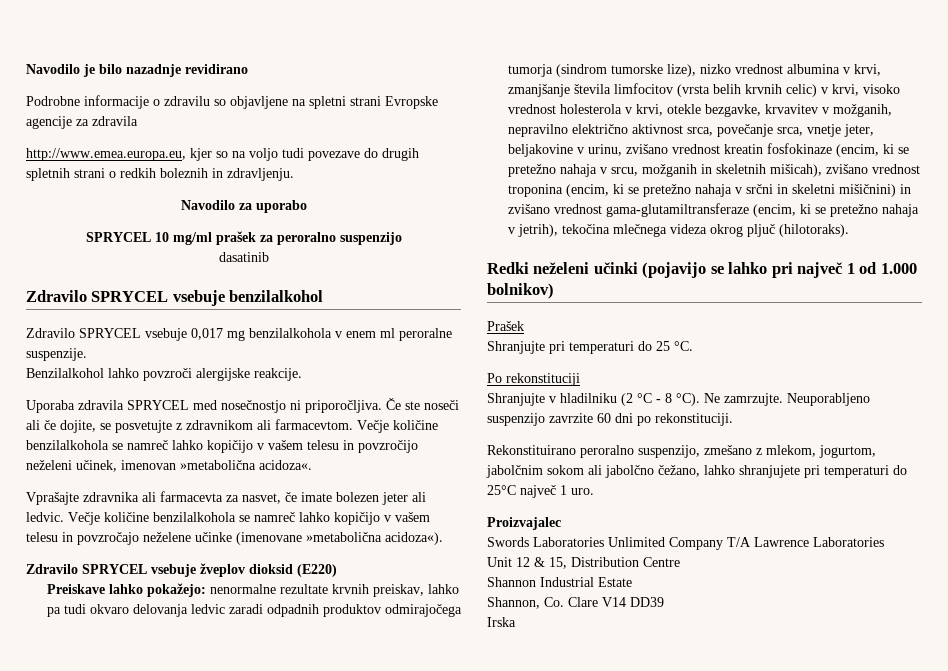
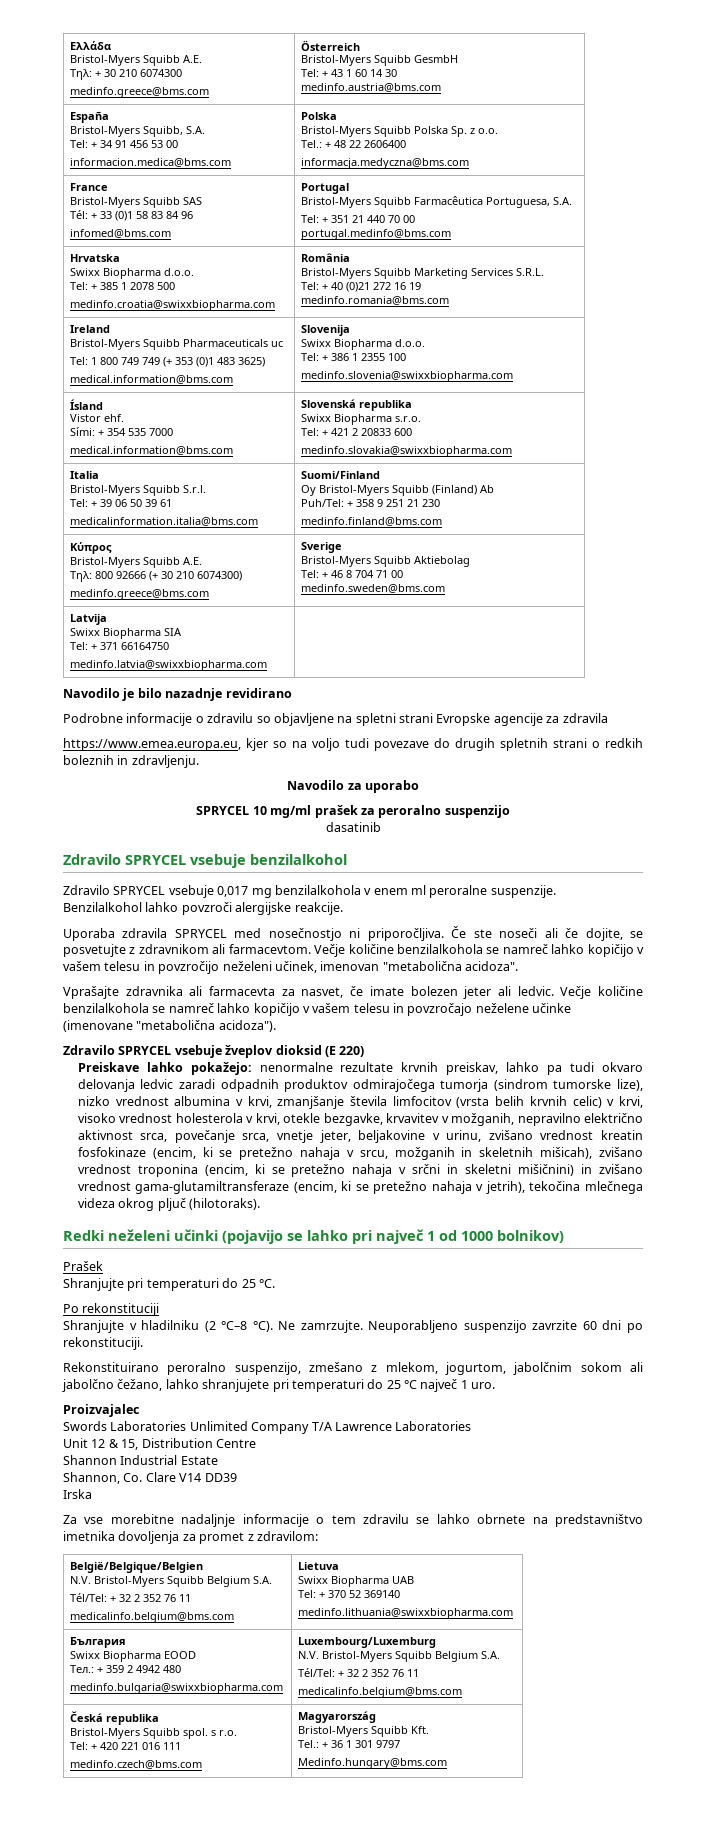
(26, 69) none -> [70,40,112,50] [70,55,203,66] [70,69,183,80] [70,87,210,98] [301,40,361,51] [301,55,459,66] [301,69,398,77] [301,83,442,92] [70,111,110,123] [70,126,206,137] [70,140,179,148] [70,158,232,167] [301,112,338,120] [301,126,499,137] [301,140,407,148] [301,158,470,169] [70,183,109,191] [70,197,203,208] [70,210,194,221] [70,229,172,238] [301,183,350,194] [301,196,573,208] [301,215,416,223] [301,229,452,240] [70,254,121,262] [70,268,195,279] [70,282,176,290] [70,300,276,311] [301,253,351,262] [301,268,545,279] [301,282,422,292] [301,296,450,305] [70,325,111,333] [70,339,284,350] [70,357,266,367] [70,375,234,384] [301,325,351,336] [301,339,426,350] [301,353,407,361] [301,371,514,382] [70,399,104,410] [70,414,125,422] [70,427,174,436] [70,446,234,455] [301,399,413,411] [301,414,422,425] [301,428,413,436] [301,446,513,457] [70,471,100,479] [70,485,207,496] [70,499,173,507] [70,517,259,526] [301,471,381,479] [301,485,495,496] [301,499,441,507] [301,517,443,526] [70,541,113,554] [70,557,203,568] [70,571,243,582] [70,589,210,600] [301,542,343,553] [301,556,471,567] [301,570,404,578] [301,584,446,593] [70,614,108,625] [70,628,183,639] [70,642,170,650] [70,660,268,671] Ελλάδα // Bristol-Myers Squibb A.E. // Τηλ: + 30 210 6074300 // medinfo.greece@bms.com | Österreich // Bristol-Myers Squibb GesmbH // Tel: + 43 1 60 14 30 // medinfo.austria@bms.com // España // Bristol-Myers Squibb, S.A. // Tel: + 34 91 456 53 00 // informacion.medica@bms.com | Polska // Bristol-Myers Squibb Polska Sp. z o.o. // Tel.: + 48 22 2606400 // informacja.medyczna@bms.com // France // Bristol-Myers Squibb SAS // Tél: + 33 (0)1 58 83 84 96 // infomed@bms.com | Portugal // Bristol-Myers Squibb Farmacêutica Portuguesa, S.A. // Tel: + 351 21 440 70 00 // portugal.medinfo@bms.com // Hrvatska // Swixx Biopharma d.o.o. // Tel: + 385 1 2078 500 // medinfo.croatia@swixxbiopharma.com | România // Bristol-Myers Squibb Marketing Services S.R.L. // Tel: + 40 (0)21 272 16 19 // medinfo.romania@bms.com // Ireland // Bristol-Myers Squibb Pharmaceuticals uc // Tel: 1 800 749 749 (+ 353 (0)1 483 3625) // medical.information@bms.com | Slovenija // Swixx Biopharma d.o.o. // Tel: + 386 1 2355 100 // medinfo.slovenia@swixxbiopharma.com // Ísland // Vistor ehf. // Sími: + 354 535 7000 // medical.information@bms.com | Slovenská republika // Swixx Biopharma s.r.o. // Tel: + 421 2 20833 600 // medinfo.slovakia@swixxbiopharma.com // Italia // Bristol-Myers Squibb S.r.l. // Tel: + 39 06 50 39 61 // medicalinformation.italia@bms.com | Suomi/Finland // Oy Bristol-Myers Squibb (Finland) Ab // Puh/Tel: + 358 9 251 21 230 // medinfo.finland@bms.com // Κύπρος // Bristol-Myers Squibb A.E. // Τηλ: 800 92666 (+ 30 210 6074300) // medinfo.greece@bms.com | Sverige // Bristol-Myers Squibb Aktiebolag // Tel: + 46 8 704 71 00 // medinfo.sweden@bms.com // Latvija // Swixx Biopharma SIA // Tel: + 371 66164750 // medinfo.latvia@swixxbiopharma.com | //
[26,148,186,161] http://www.emea.europa.eu, -> [63,738,241,751] https://www.emea.europa.eu,
[180,460,312,470] »metabolična acidoza«. -> [382,961,518,971] "metabolična acidoza".
[306,532,443,545] »metabolična acidoza«). -> [136,1020,276,1032] "metabolična acidoza").
[297,564,337,577] (E220) -> [324,1046,365,1057] (E 220)
[880,263,917,274] 1.000 -> [461,1231,493,1241] 1000
[637,393,672,403] °C - 8 -> [221,1321,248,1330] °C–8
[487,485,516,495] 25°C -> [386,1380,417,1389] 25 °C
(516, 622) none -> [63,1514,644,1527] [63,1531,318,1544] [70,1561,204,1573] [70,1576,273,1587] [70,1593,192,1602] [70,1612,235,1623] [298,1562,340,1570] [298,1576,415,1587] [298,1590,401,1598] [298,1608,514,1619] [70,1637,127,1648] [70,1651,197,1662] [70,1665,182,1673] [70,1683,284,1694] [298,1637,437,1648] [298,1651,501,1662] [298,1668,420,1677] [298,1687,463,1698] [70,1711,160,1725] [70,1728,238,1739] [70,1742,182,1750] [70,1760,203,1769] [298,1711,377,1723] [298,1726,430,1737] [298,1740,401,1748] [298,1758,448,1769] // Za vse morebitne nadaljnje informacije o tem zdravilu se lahko obrnete na predstavništvo imetnika dovoljenja za promet z zdravilom: // België/Belgique/Belgien // N.V. Bristol-Myers Squibb Belgium S.A. // Tél/Tel: + 32 2 352 76 11 // medicalinfo.belgium@bms.com | Lietuva // Swixx Biopharma UAB // Tel: + 370 52 369140 // medinfo.lithuania@swixxbiopharma.com // България // Swixx Biopharma EOOD // Teл.: + 359 2 4942 480 // medinfo.bulgaria@swixxbiopharma.com | Luxembourg/Luxemburg // N.V. Bristol-Myers Squibb Belgium S.A. // Tél/Tel: + 32 2 352 76 11 // medicalinfo.belgium@bms.com // Česká republika // Bristol-Myers Squibb spol. s r.o. // Tel: + 420 221 016 111 // medinfo.czech@bms.com | Magyarország // Bristol-Myers Squibb Kft. // Tel.: + 36 1 301 9797 // Medinfo.hungary@bms.com

